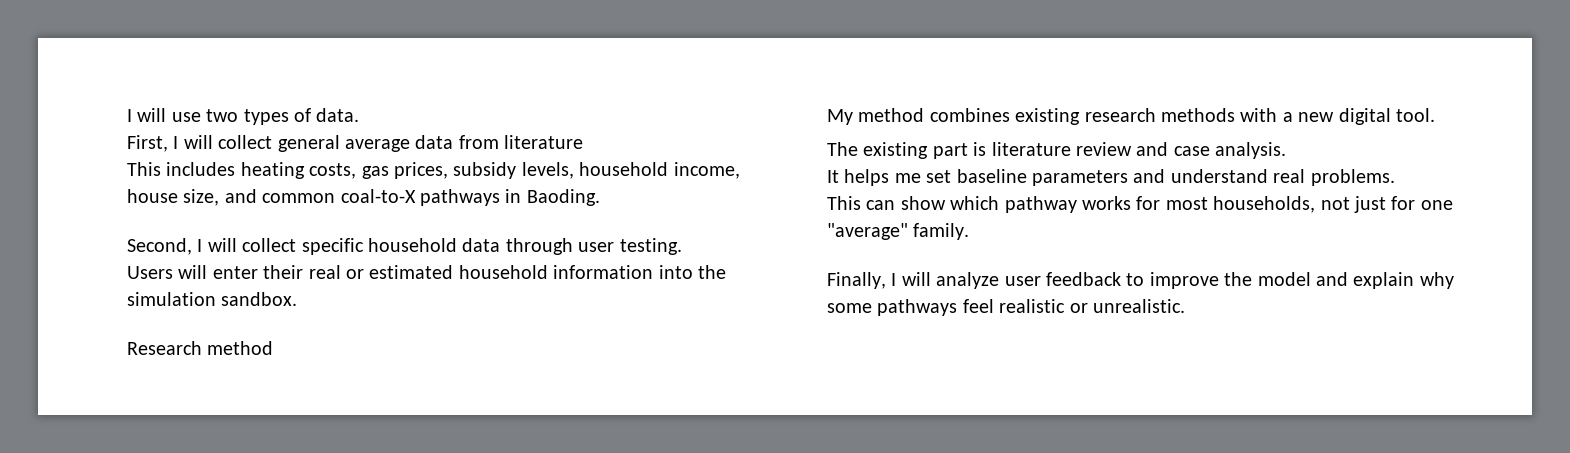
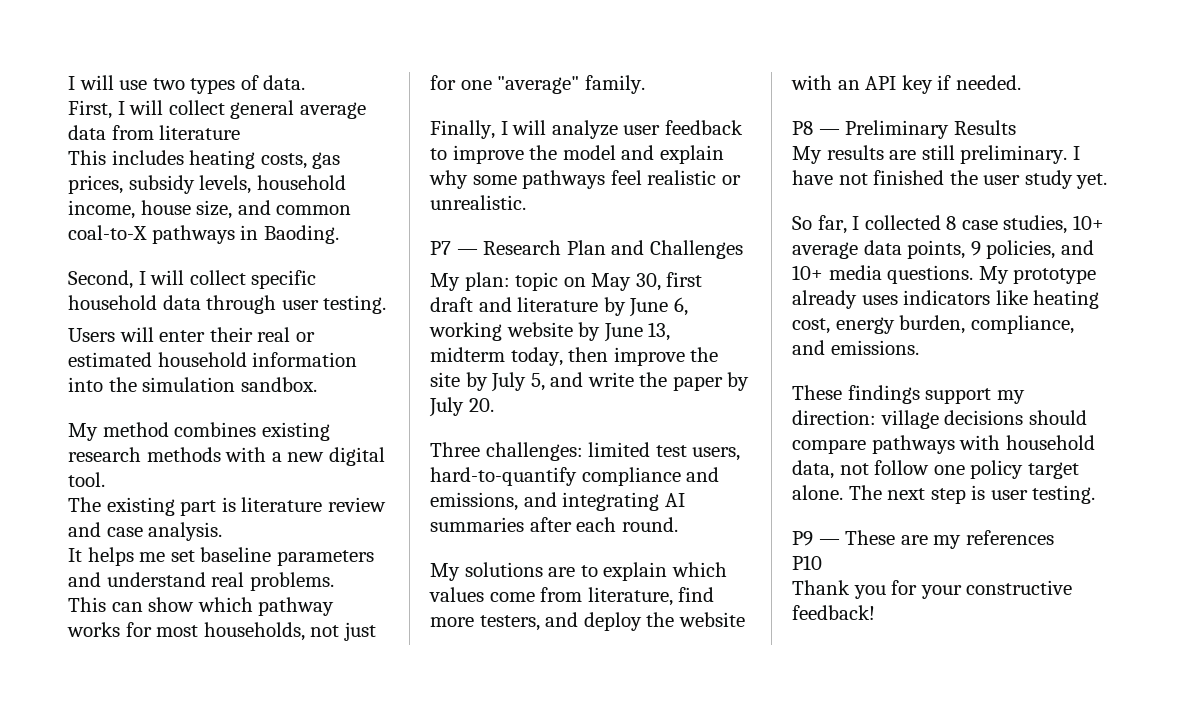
[127,341,274,355] // Research method -> (317, 384) none
(1185, 306) none -> [430,240,743,259] [430,272,703,291] [430,297,688,317] [429,322,671,342] [430,347,719,366] [430,372,750,392] [429,397,494,417] [430,442,741,461] [430,467,720,486] [430,492,685,511] [430,517,678,532] [430,562,727,581] [429,587,715,606] [430,612,745,631] [791,75,1021,94] [792,120,1016,139] [792,145,1080,164] [792,170,1108,189] [792,215,1104,234] [792,240,1094,259] [792,265,1097,284] [792,290,1100,309] [792,315,1074,334] [792,340,919,355] [792,385,1025,404] [792,410,1087,429] [792,435,1095,454] [792,460,1079,479] [792,485,1096,504] [792,530,1054,549] [792,555,822,570] [792,580,1073,599] [792,605,875,620] // P7 — Research Plan and Challenges // My plan: topic on May 30, first draft and literature by June 6, working website by June 13, midterm today, then improve the site by July 5, and write the paper by July 20. // Three challenges: limited test users, hard-to-quantify compliance and emissions, and integrating AI summaries after each round. // My solutions are to explain which values come from literature, find more testers, and deploy the website with an API key if needed. // P8 — Preliminary Results // My results are still preliminary. I have not finished the user study yet. // So far, I collected 8 case studies, 10+ average data points, 9 policies, and 10+ media questions. My prototype already uses indicators like heating cost, energy burden, compliance, and emissions. // These findings support my direction: village decisions should compare pathways with household data, not follow one policy target alone. The next step is user testing. // P9 — These are my references // P10 // Thank you for your constructive feedback!

